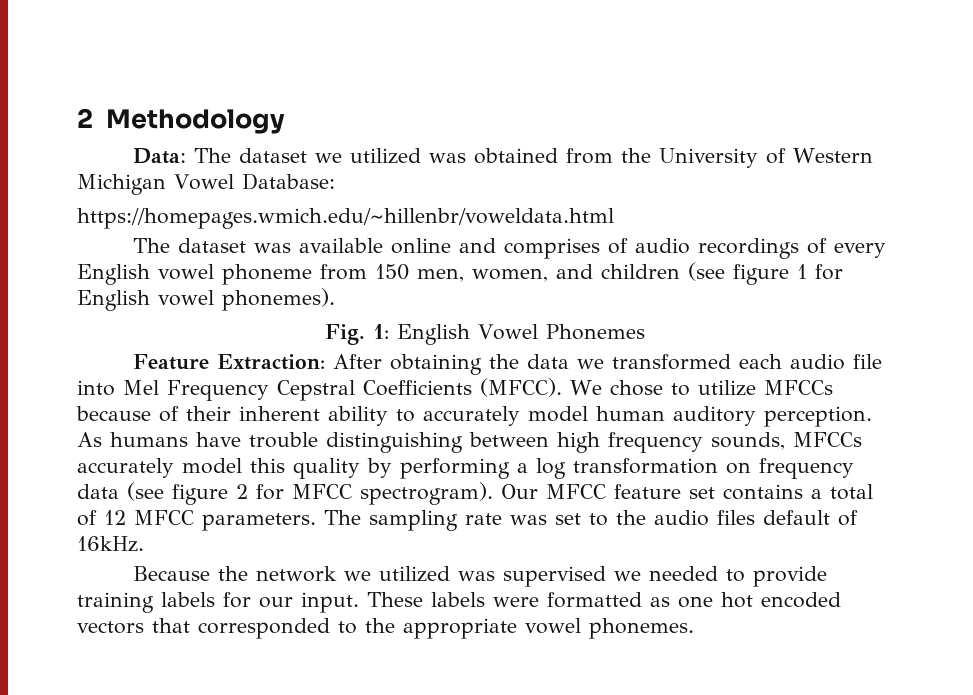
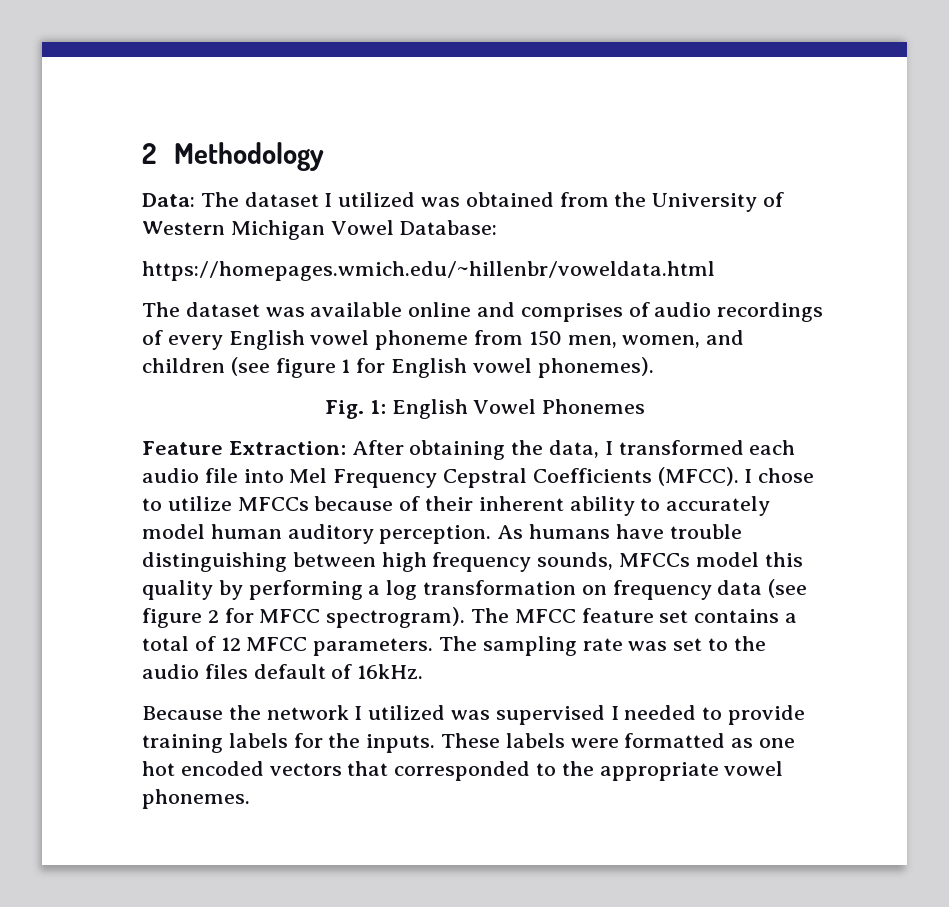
[314,153,342,163] we -> [324,193,333,207] I
[526,354,604,369] data we -> [549,440,613,458] data, I
[570,380,602,395] We -> [744,469,753,483] I
[77,458,174,478] accurately -> (691, 560) none
[501,484,538,499] Our -> [471,608,510,623] The
[343,571,371,581] we -> [354,706,363,720] I
[613,571,641,581] we -> [610,706,619,720] I
[259,592,359,613] our input. -> [328,733,436,753] the inputs.

